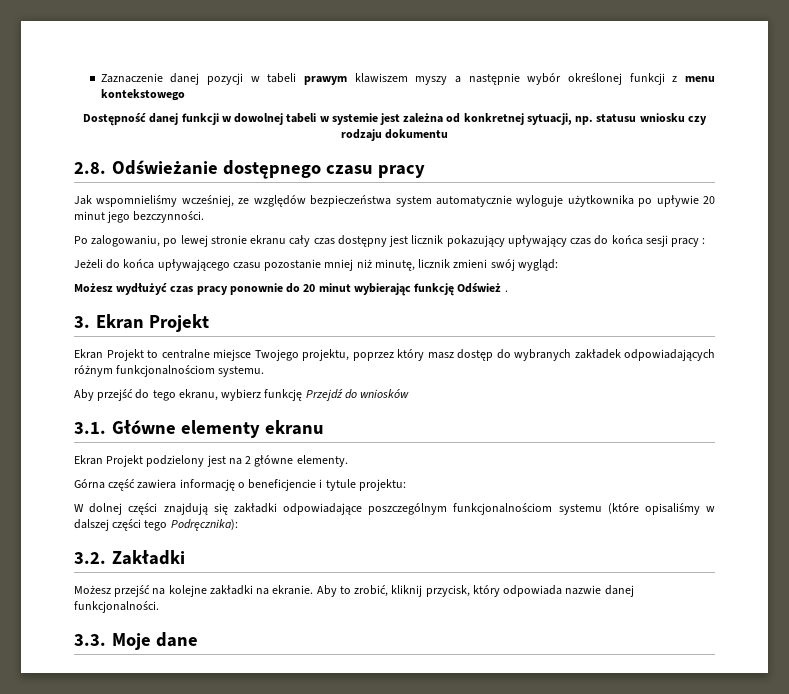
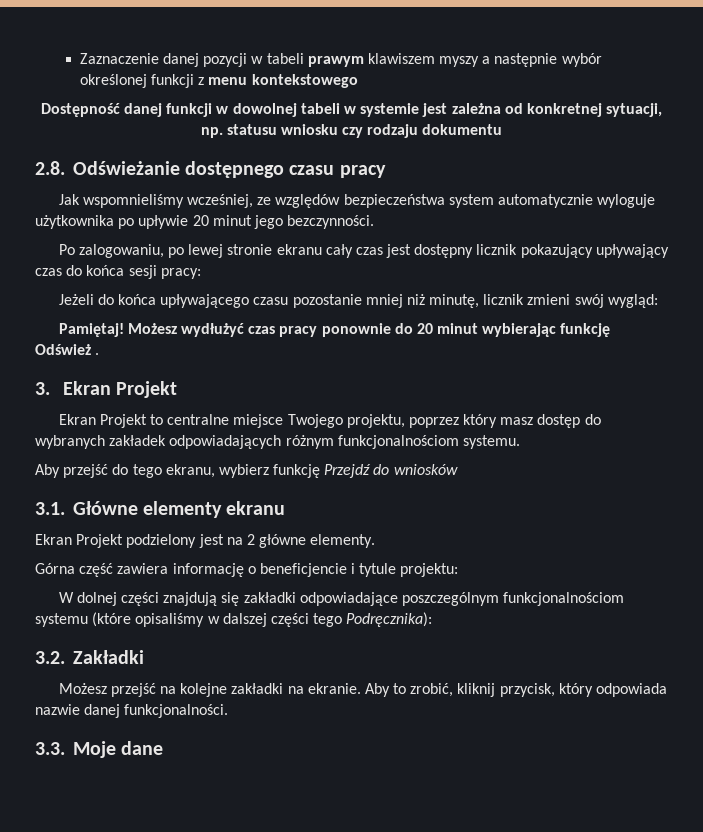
[337,235,409,247] dostępny jest -> [386,244,474,258] jest dostępny
[671,238,706,247] pracy : -> [160,268,201,279] pracy:
(558, 265) none -> [58,323,124,337] Pamiętaj!

